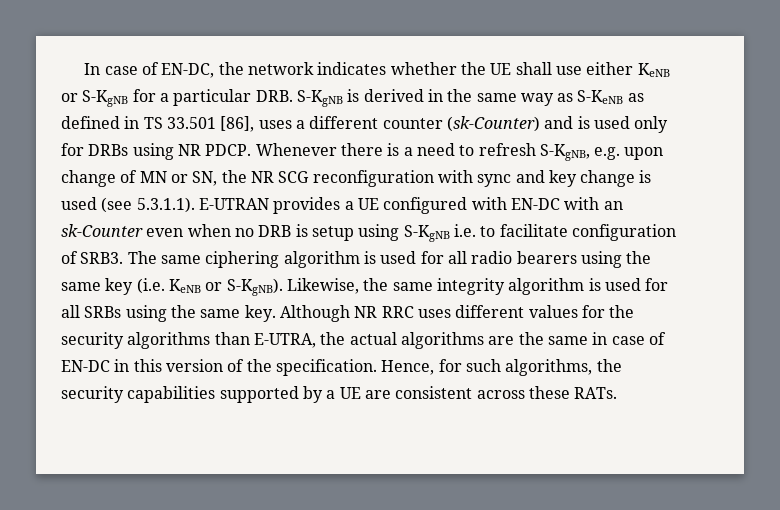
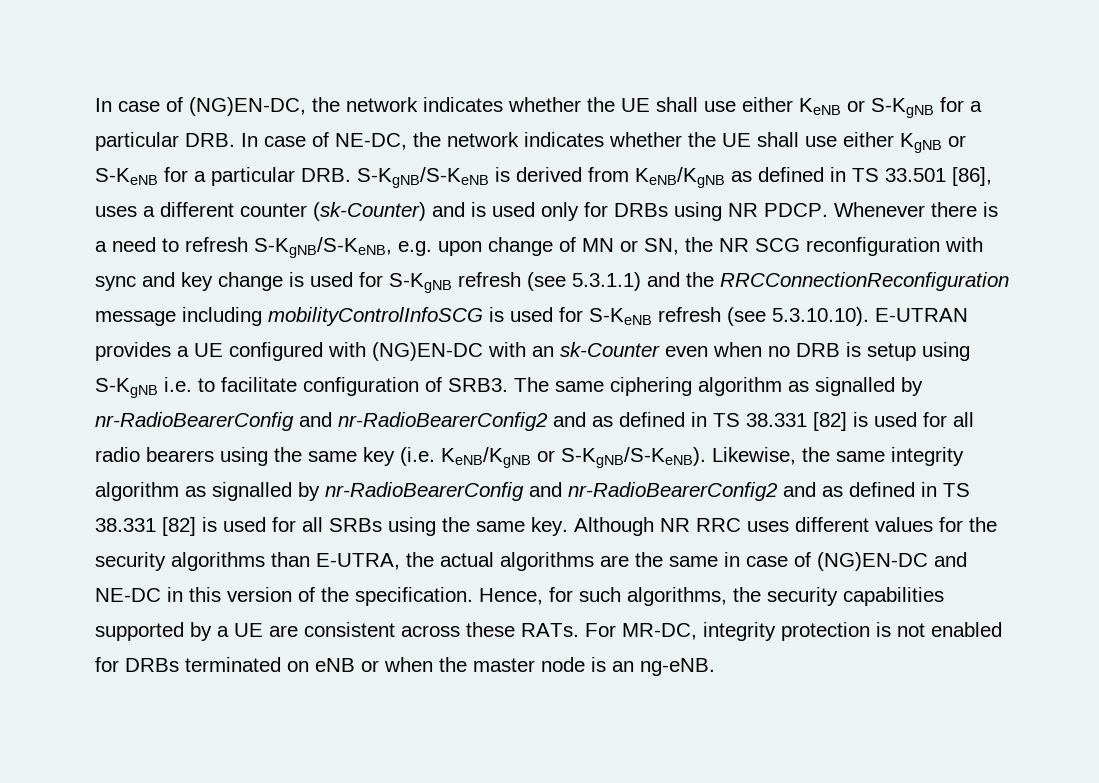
[84,62,215,78] In case of EN-DC, -> [95,97,306,116] In case of (NG)EN-DC,
[296,89,624,107] S-KgNB is derived in the same way as S-KeNB -> [241,132,966,153] [95,167,725,188] In case of NE-DC, the network indicates whether the UE shall use either KgNB or S-KeNB for a particular DRB. S-KgNB/S-KeNB is derived from KeNB/KgNB
[539,144,590,161] S-KgNB, -> [254,237,392,258] S-KgNB/S-KeNB,
[101,197,195,213] (see 5.3.1.1). -> [359,272,1009,293] [95,307,869,326] for S-KgNB refresh (see 5.3.1.1) and the RRCConnectionReconfiguration message including mobilityControlInfoSCG is used for S-KeNB refresh (see 5.3.10.10).
[510,198,560,210] EN-DC -> [372,342,483,361] (NG)EN-DC
(360, 259) none -> [788,377,923,396] [95,412,847,431] as signalled by nr-RadioBearerConfig and nr-RadioBearerConfig2 and as defined in TS 38.331 [82]
[168,278,283,296] KeNB or S-KgNB). -> [441,447,706,468] KeNB/KgNB or S-KgNB/S-KeNB).
(585, 286) none -> [185,482,970,501] [95,517,196,536] as signalled by nr-RadioBearerConfig and nr-RadioBearerConfig2 and as defined in TS 38.331 [82]
[61,360,110,372] EN-DC -> [817,552,967,571] [95,588,161,602] (NG)EN-DC and NE-DC
(618, 393) none -> [585,622,1002,641] [95,657,715,676] For MR-DC, integrity protection is not enabled for DRBs terminated on eNB or when the master node is an ng-eNB.

